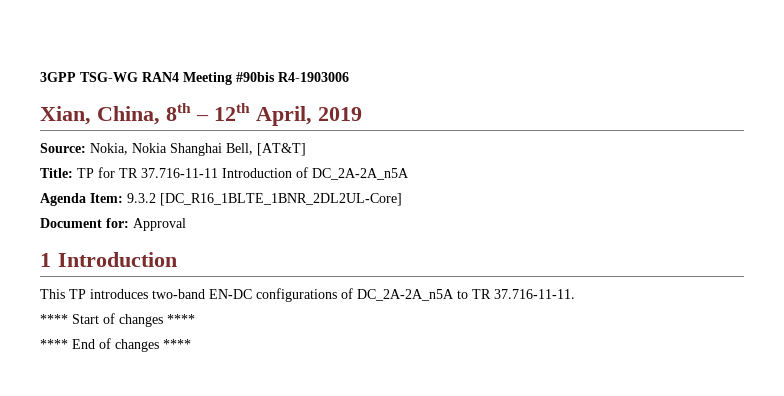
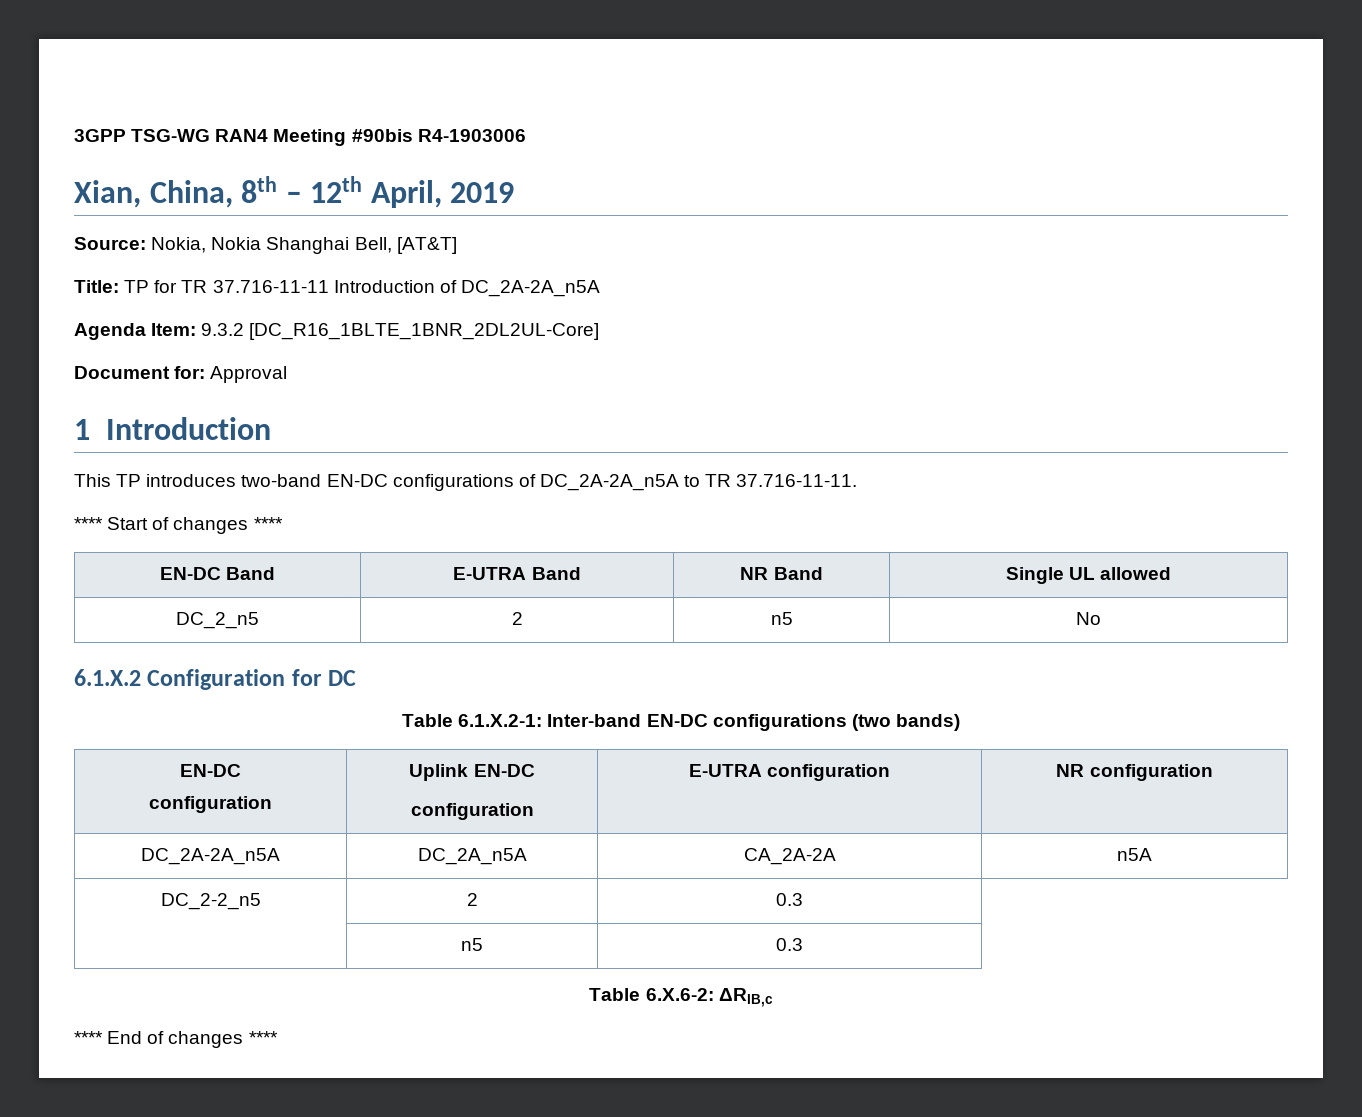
(195, 319) none -> [159,567,276,580] [453,567,581,580] [740,567,823,580] [1005,567,1172,584] [176,612,259,629] [511,612,523,625] [770,612,793,625] [1076,612,1101,625] [74,669,357,690] [402,714,960,731] [180,764,241,777] [149,796,272,813] [409,764,535,781] [410,803,534,820] [688,764,891,781] [1056,764,1213,781] [141,848,280,865] [417,848,527,865] [743,848,836,865] [1117,848,1152,861] [160,893,261,910] [466,893,478,906] [776,893,803,906] [460,938,483,951] [776,938,803,951] [589,988,773,1007] // EN-DC Band | E-UTRA Band | NR Band | Single UL allowed // DC_2_n5 | 2 | n5 | No // 6.1.X.2 Configuration for DC // Table 6.1.X.2-1: Inter-band EN-DC configurations (two bands) // EN-DC // configuration | Uplink EN-DC // configuration | E-UTRA configuration | NR configuration // DC_2A-2A_n5A | DC_2A_n5A | CA_2A-2A | n5A // DC_2-2_n5 | 2 | 0.3 // | n5 | 0.3 // Table 6.X.6-2: ΔRIB,c

